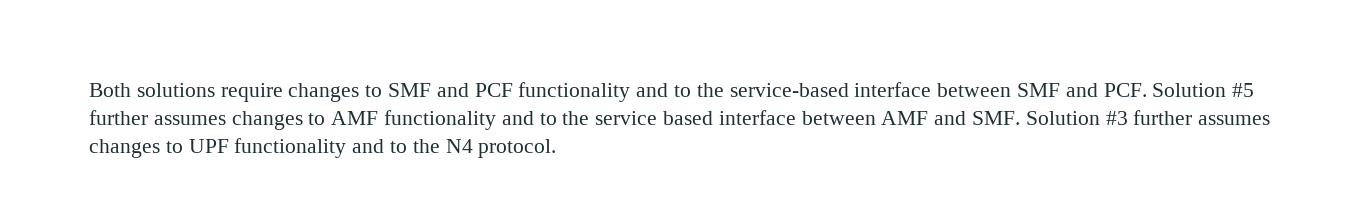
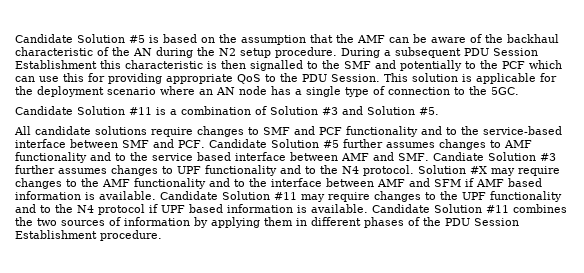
[89,83,131,97] Both -> [15,34,559,45] [15,47,538,58] [15,60,562,71] [15,73,557,84] [15,86,519,97] [15,106,439,115] [14,126,91,135] Candidate Solution #5 is based on the assumption that the AMF can be aware of the backhaul characteristic of the AN during the N2 setup procedure. During a subsequent PDU Session Establishment this characteristic is then signalled to the SMF and potentially to the PCF which can use this for providing appropriate QoS to the PDU Session. This solution is applicable for the deployment scenario where an AN node has a single type of connection to the 5GC. // Candidate Solution #11 is a combination of Solution #3 and Solution #5. // All candidate
(1147, 90) none -> [208,139,267,148] Candidate
(1021, 118) none -> [432,152,484,161] Candiate
(557, 148) none -> [418,165,560,176] [15,178,542,189] [15,191,562,202] [15,204,567,215] [15,217,519,228] [15,230,162,241] Solution #X may require changes to the AMF functionality and to the interface between AMF and SFM if AMF based information is available. Candidate Solution #11 may require changes to the UPF functionality and to the N4 protocol if UPF based information is available. Candidate Solution #11 combines the two sources of information by applying them in different phases of the PDU Session Establishment procedure.

